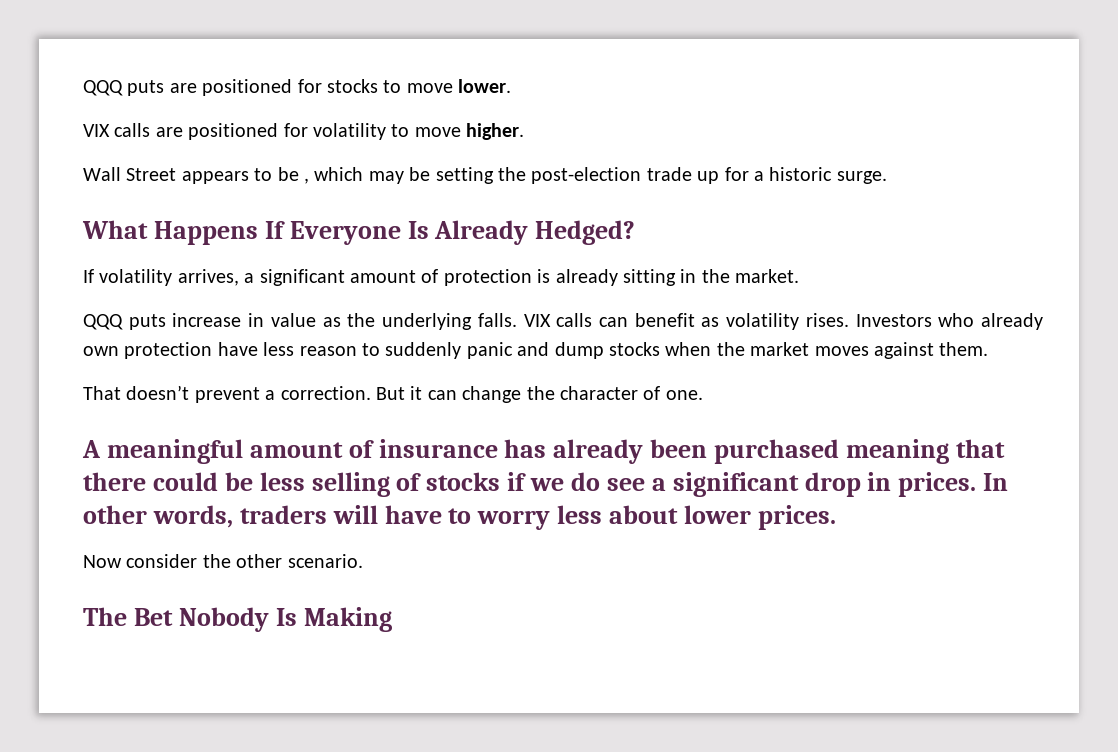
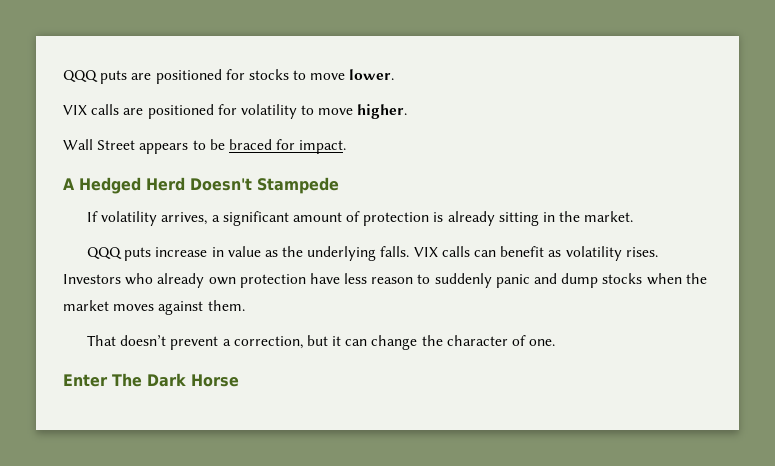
[304,167,887,184] [82,220,636,245] , which may be setting the post-election trade up for a historic surge. // What Happens If Everyone Is Already Hedged? -> [228,139,347,154] [63,177,339,194] braced for impact. // A Hedged Herd Doesn't Stampede
[280,386,405,400] correction. But -> [233,335,328,349] correction, but
[82,439,1005,464] [83,472,1009,497] [83,505,836,530] [83,554,363,568] [83,607,392,632] A meaningful amount of insurance has already been purchased meaning that there could be less selling of stocks if we do see a significant drop in prices. In other words, traders will have to worry less about lower prices. // Now consider the other scenario. // The Bet Nobody Is Making -> [63,373,239,387] Enter The Dark Horse

